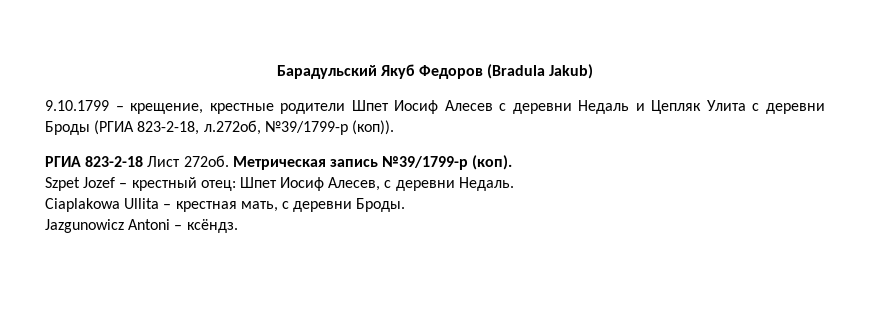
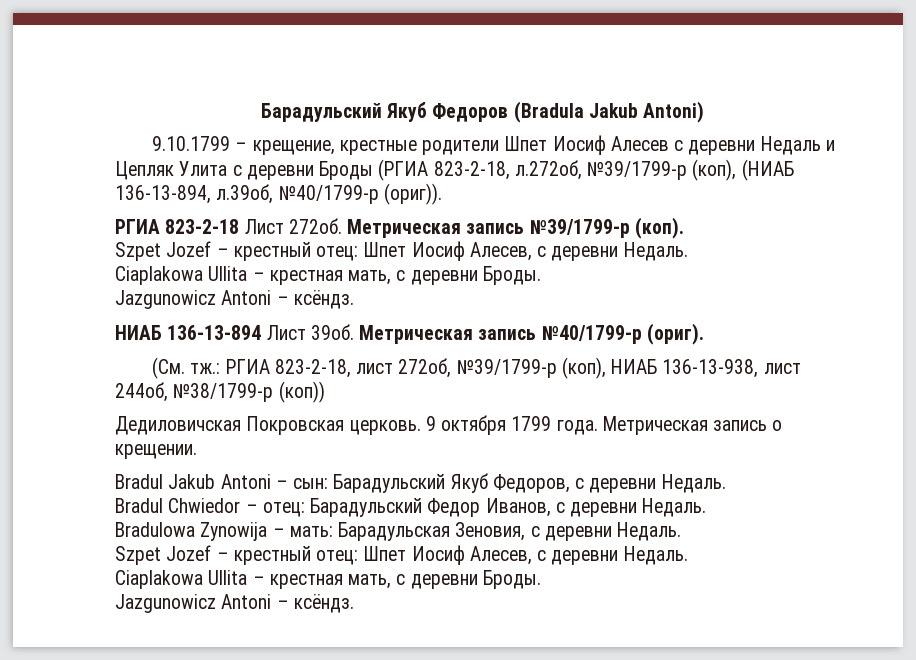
[549,64,594,79] Jakub) -> [588,101,705,123] Jakub Antoni)
[351,120,394,135] (коп)). -> [692,159,794,181] [115,183,442,205] (коп), (НИАБ 136-13-894, л.39об, №40/1799-р (ориг)).
(238, 226) none -> [115,323,704,345] [151,357,801,379] [115,381,325,403] [115,415,783,435] [115,444,197,459] [115,473,726,493] [115,498,707,517] [115,522,682,541] [115,545,688,565] [115,570,541,589] [115,594,354,613] // НИАБ 136-13-894 Лист 39об. Метрическая запись №40/1799-р (ориг). // (См. тж.: РГИА 823-2-18, лист 272об, №39/1799-р (коп), НИАБ 136-13-938, лист 244об, №38/1799-р (коп)) // Дедиловичская Покровская церковь. 9 октября 1799 года. Метрическая запись о крещении. // Bradul Jakub Antoni – сын: Барадульский Якуб Федоров, с деревни Недаль. // Bradul Chwiedor – отец: Барадульский Федор Иванов, с деревни Недаль. // Bradulowa Zynowija – мать: Барадульская Зеновия, с деревни Недаль. // Szpet Jozef – крестный отец: Шпет Иосиф Алесев, с деревни Недаль. // Ciaplakowa Ullita – крестная мать, с деревни Броды. // Jazgunowicz Antoni – ксёндз.

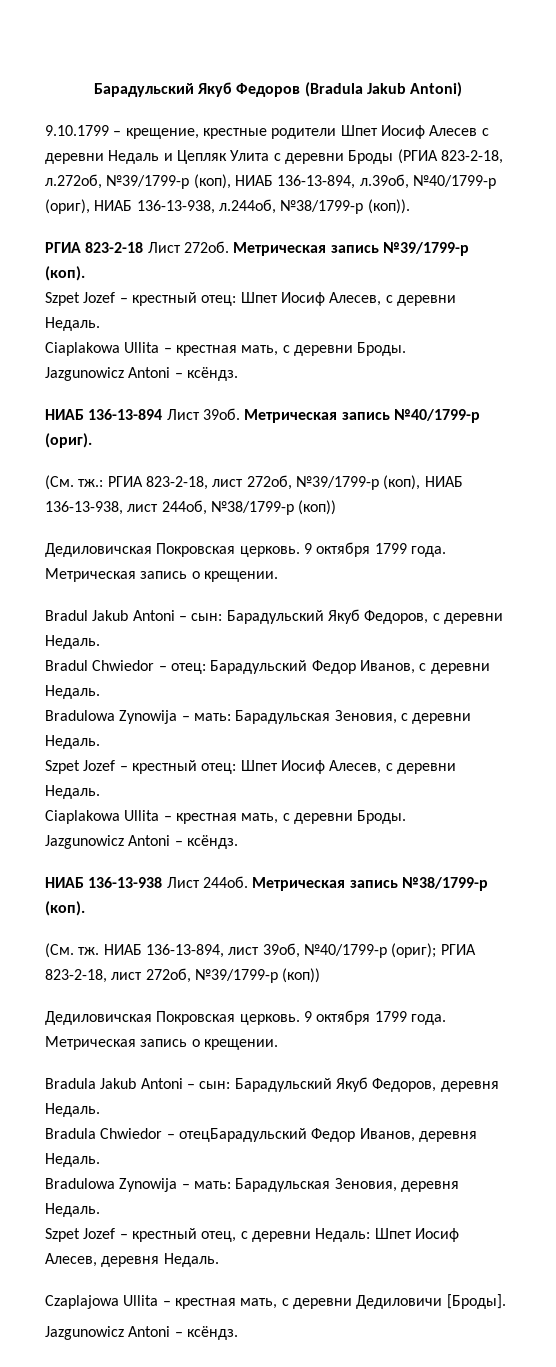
[741,159,794,181] (НИАБ -> [234,175,273,186] НИАБ
[383,183,442,205] (ориг)). -> [45,199,410,214] (ориг), НИАБ 136-13-938, л.244об, №38/1799-р (коп)).
(354, 603) none -> [45,876,488,891] [45,901,85,916] [45,943,476,958] [45,968,321,983] [45,1010,446,1025] [45,1036,278,1050] [45,1077,499,1092] [45,1103,100,1117] [45,1128,477,1142] [45,1153,100,1167] [45,1178,459,1192] [45,1203,100,1217] [45,1228,459,1242] [45,1253,219,1267] [45,1294,506,1309] [45,1326,238,1340] // НИАБ 136-13-938 Лист 244об. Метрическая запись №38/1799-р (коп). // (См. тж. НИАБ 136-13-894, лист 39об, №40/1799-р (ориг); РГИА 823-2-18, лист 272об, №39/1799-р (коп)) // Дедиловичская Покровская церковь. 9 октября 1799 года. Метрическая запись о крещении. // Bradula Jakub Antoni – сын: Барадульский Якуб Федоров, деревня Недаль. // Bradula Chwiedor – отецБарадульский Федор Иванов, деревня Недаль. // Bradulowa Zynowija – мать: Барадульская Зеновия, деревня Недаль. // Szpet Jozef – крестный отец, с деревни Недаль: Шпет Иосиф Алесев, деревня Недаль. // Czaplajowa Ullita – крестная мать, с деревни Дедиловичи [Броды]. // Jazgunowicz Antoni – ксёндз.

